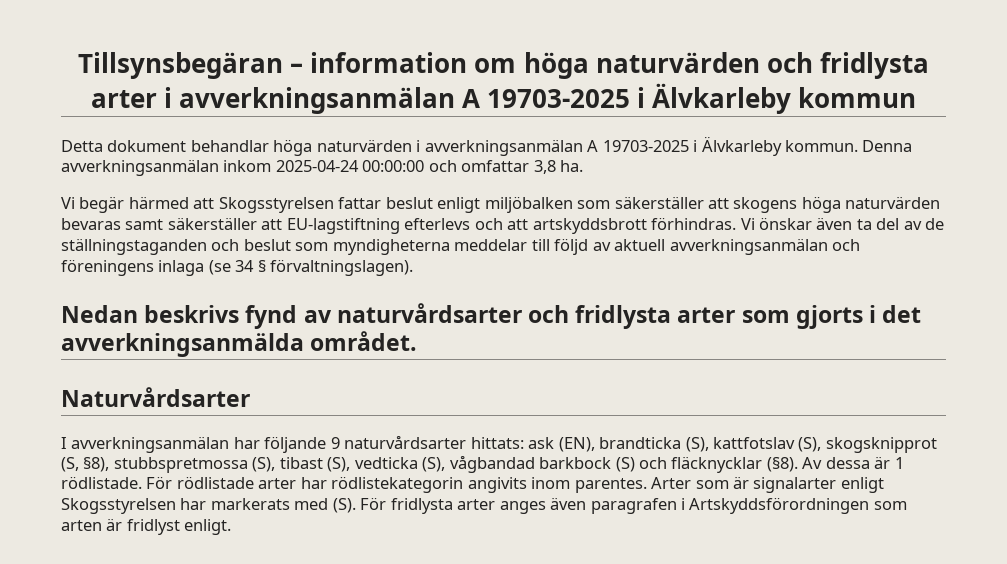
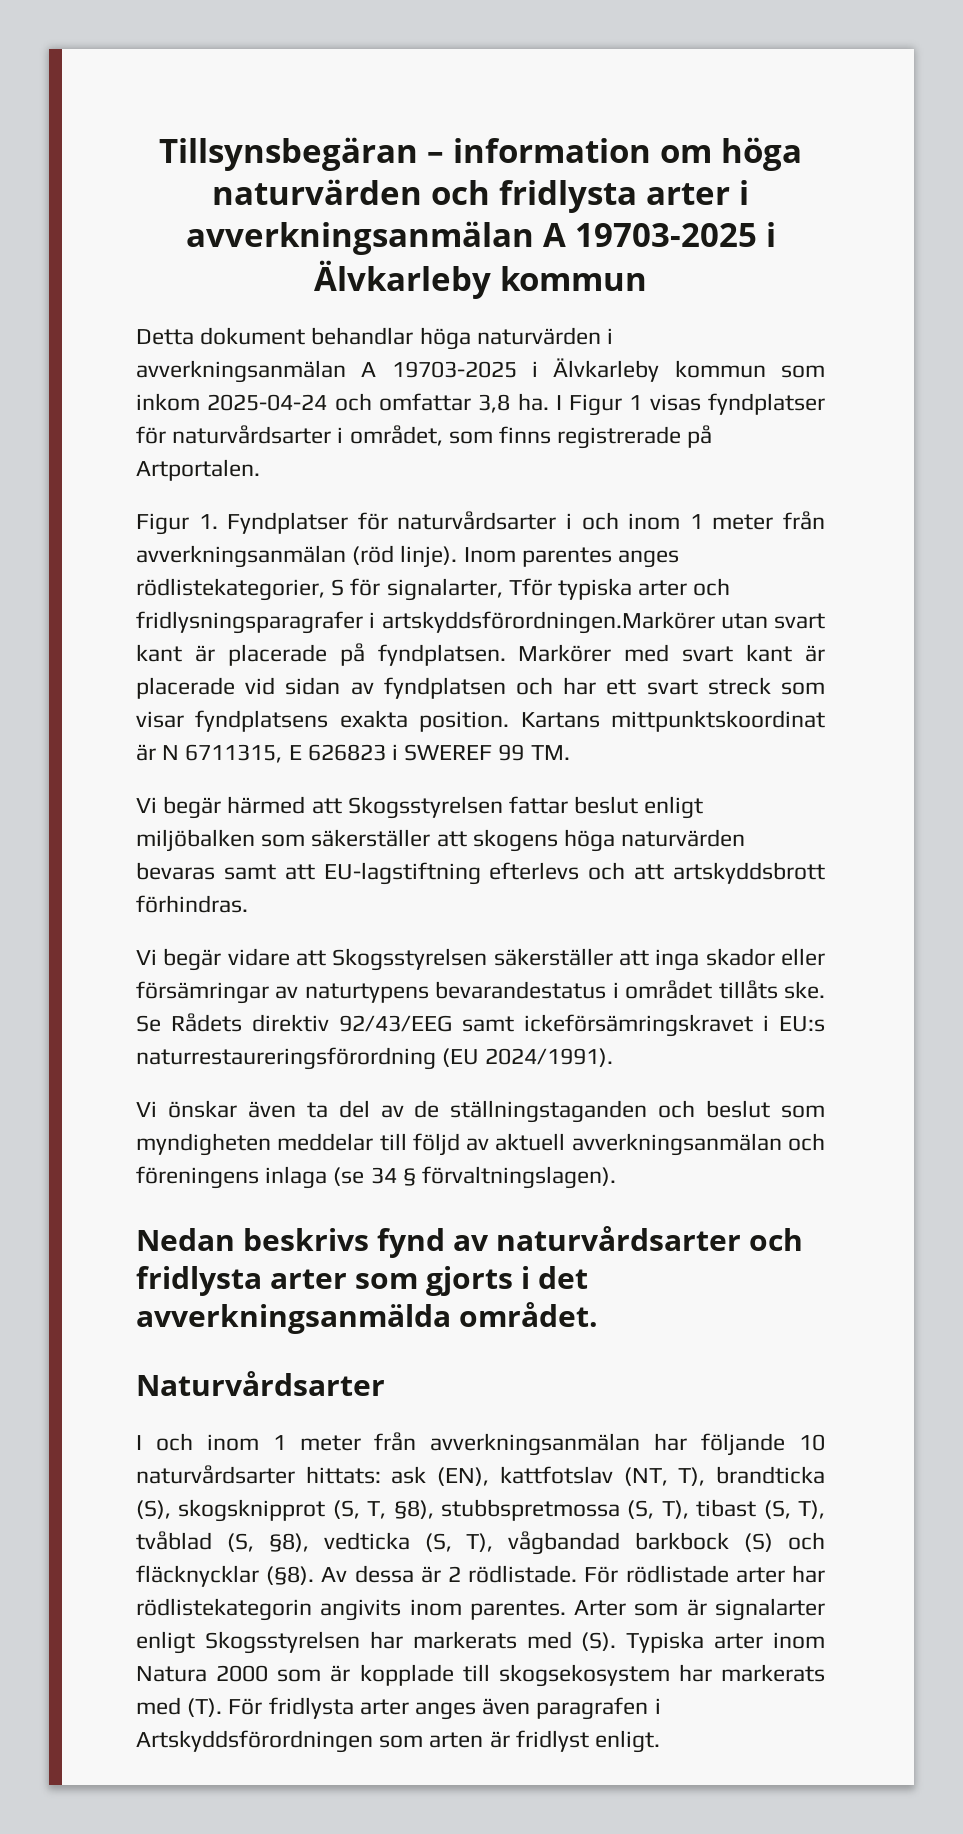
[785,140,913,152] [61,159,219,176] kommun. Denna avverkningsanmälan -> [674,360,825,378] kommun som
[362,160,425,172] 00:00:00 -> (328, 402) none
(584, 166) none -> [555,393,825,416] [136,425,713,449] [136,459,260,481] [136,511,826,535] [136,545,680,568] [136,578,731,601] [136,611,825,634] [136,643,826,666] [136,677,825,699] [136,710,825,732] [136,744,570,763] I Figur 1 visas fyndplatser för naturvårdsarter i området, som finns registrerade på Artportalen. // Figur 1. Fyndplatser för naturvårdsarter i och inom 1 meter från avverkningsanmälan (röd linje). Inom parentes anges rödlistekategorier, S för signalarter, Tför typiska arter och fridlysningsparagrafer i artskyddsförordningen.Markörer utan svart kant är placerade på fyndplatsen. Markörer med svart kant är placerade vid sidan av fyndplatsen och har ett svart streck som visar fyndplatsens exakta position. Kartans mittpunktskoordinat är N 6711315, E 626823 i SWEREF 99 TM.
[167,217,257,230] säkerställer -> (276, 872) none
(737, 223) none -> [136,948,825,971] [136,980,825,1004] [136,1013,825,1037] [136,1047,614,1070] // Vi begär vidare att Skogsstyrelsen säkerställer att inga skador eller försämringar av naturtypens bevarandestatus i området tillåts ske. Se Rådets direktiv 92/43/EEG samt ickeförsämringskravet i EU:s naturrestaureringsförordning (EU 2024/1991). //
[332,239,450,255] myndigheterna -> [136,1133,271,1156] myndigheten
(67, 443) none -> [155,1432,417,1451] och inom 1 meter från
[330,437,340,449] 9 -> [799,1434,826,1451] 10
[599,437,796,452] brandticka (S), kattfotslav -> [499,1466,825,1486] kattfotslav (NT, T), brandticka
(79, 464) none -> [367,1501,387,1519] T,
[252,457,446,472] (S), tibast (S), vedticka (S), -> [627,1499,825,1519] [136,1531,494,1552] (S, T), tibast (S, T), tvåblad (S, §8), vedticka (S, T),
[894,457,904,469] 1 -> [447,1566,461,1582] 2
(356, 505) none -> [626,1631,825,1653] [136,1664,825,1687] [136,1697,223,1717] Typiska arter inom Natura 2000 som är kopplade till skogsekosystem har markerats med (T).

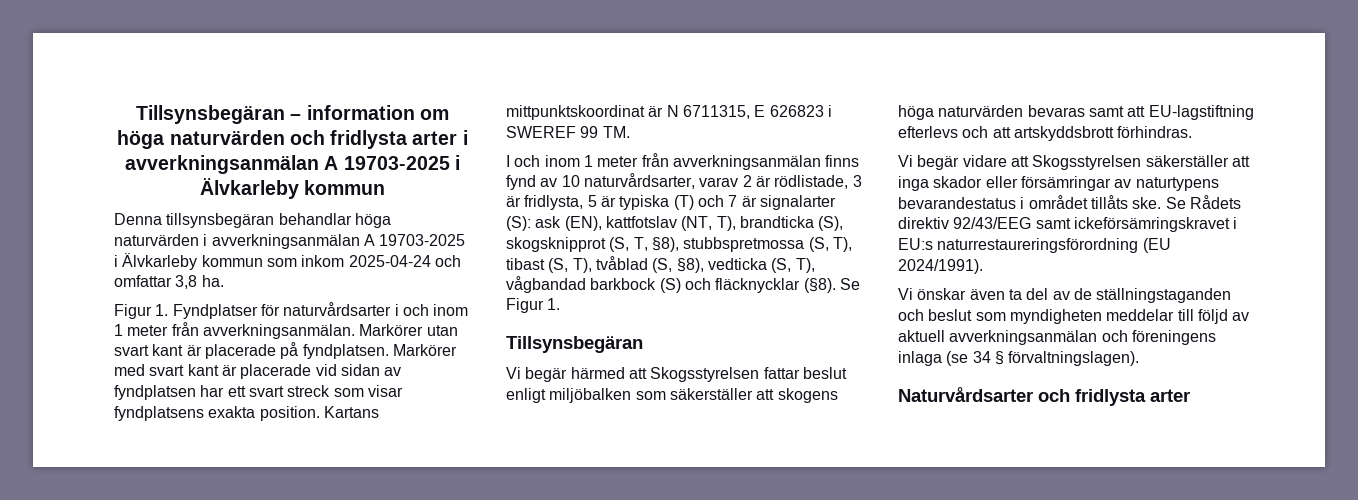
[136,327,306,345] Detta dokument -> [114,213,275,228] Denna tillsynsbegäran
[555,393,825,416] [136,425,713,449] [136,459,260,481] I Figur 1 visas fyndplatser för naturvårdsarter i området, som finns registrerade på Artportalen. -> (224, 281) none
[136,545,680,568] [136,578,731,601] [136,611,715,634] avverkningsanmälan (röd linje). Inom parentes anges rödlistekategorier, S för signalarter, Tför typiska arter och fridlysningsparagrafer i artskyddsförordningen.Markörer -> [202,324,424,339] avverkningsanmälan. Markörer
[516,677,553,695] och -> (196, 392) none
(570, 752) none -> [506,153,860,170] [506,173,862,190] [506,195,836,210] [506,216,844,231] [506,237,852,252] [506,256,815,273] [506,276,860,293] [506,298,561,313] [506,336,643,353] // I och inom 1 meter från avverkningsanmälan finns fynd av 10 naturvårdsarter, varav 2 är rödlistade, 3 är fridlysta, 5 är typiska (T) och 7 är signalarter (S): ask (EN), kattfotslav (NT, T), brandticka (S), skogsknipprot (S, T, §8), stubbspretmossa (S, T), tibast (S, T), tvåblad (S, §8), vedticka (S, T), vågbandad barkbock (S) och fläcknycklar (§8). Se Figur 1. // Tillsynsbegäran
[136,1226,803,1258] [136,1266,588,1296] [136,1302,598,1334] [136,1371,385,1396] [136,1432,826,1456] [136,1465,825,1486] [136,1499,825,1522] [136,1531,826,1555] [136,1565,825,1587] [136,1598,825,1621] [136,1631,825,1654] [136,1664,825,1687] [136,1697,661,1720] [136,1730,661,1753] Nedan beskrivs fynd av naturvårdsarter och fridlysta arter som gjorts i det avverkningsanmälda området. // Naturvårdsarter // I och inom 1 meter från avverkningsanmälan har följande 10 naturvårdsarter hittats: ask (EN), kattfotslav (NT, T), brandticka (S), skogsknipprot (S, T, §8), stubbspretmossa (S, T), tibast (S, T), tvåblad (S, §8), vedticka (S, T), vågbandad barkbock (S) och fläcknycklar (§8). Av dessa är 2 rödlistade. För rödlistade arter har rödlistekategorin angivits inom parentes. Arter som är signalarter enligt Skogsstyrelsen har markerats med (S). Typiska arter inom Natura 2000 som är kopplade till skogsekosystem har markerats med (T). För fridlysta arter anges även paragrafen i Artskyddsförordningen som arten är fridlyst enligt. -> [898,387,1190,406] Naturvårdsarter och fridlysta arter

